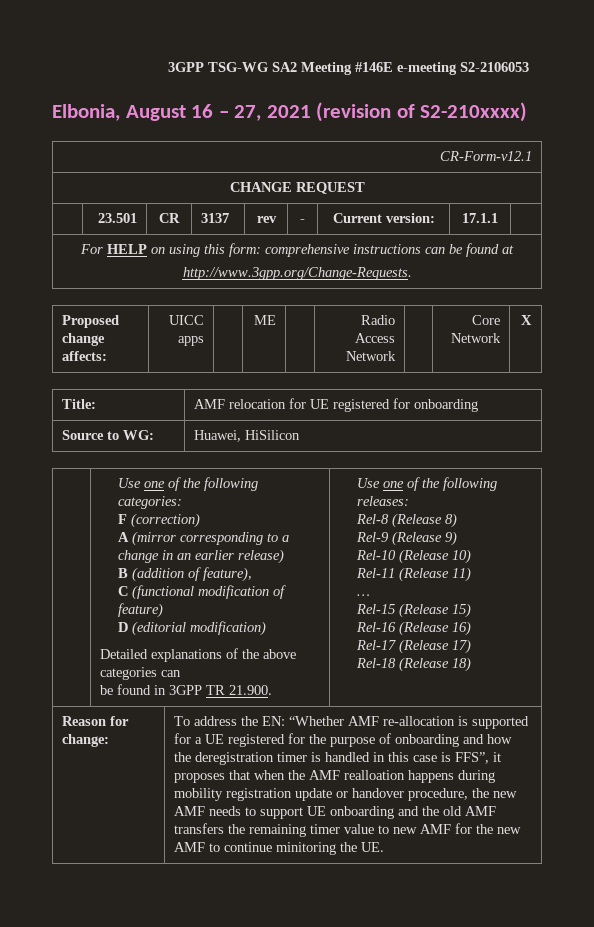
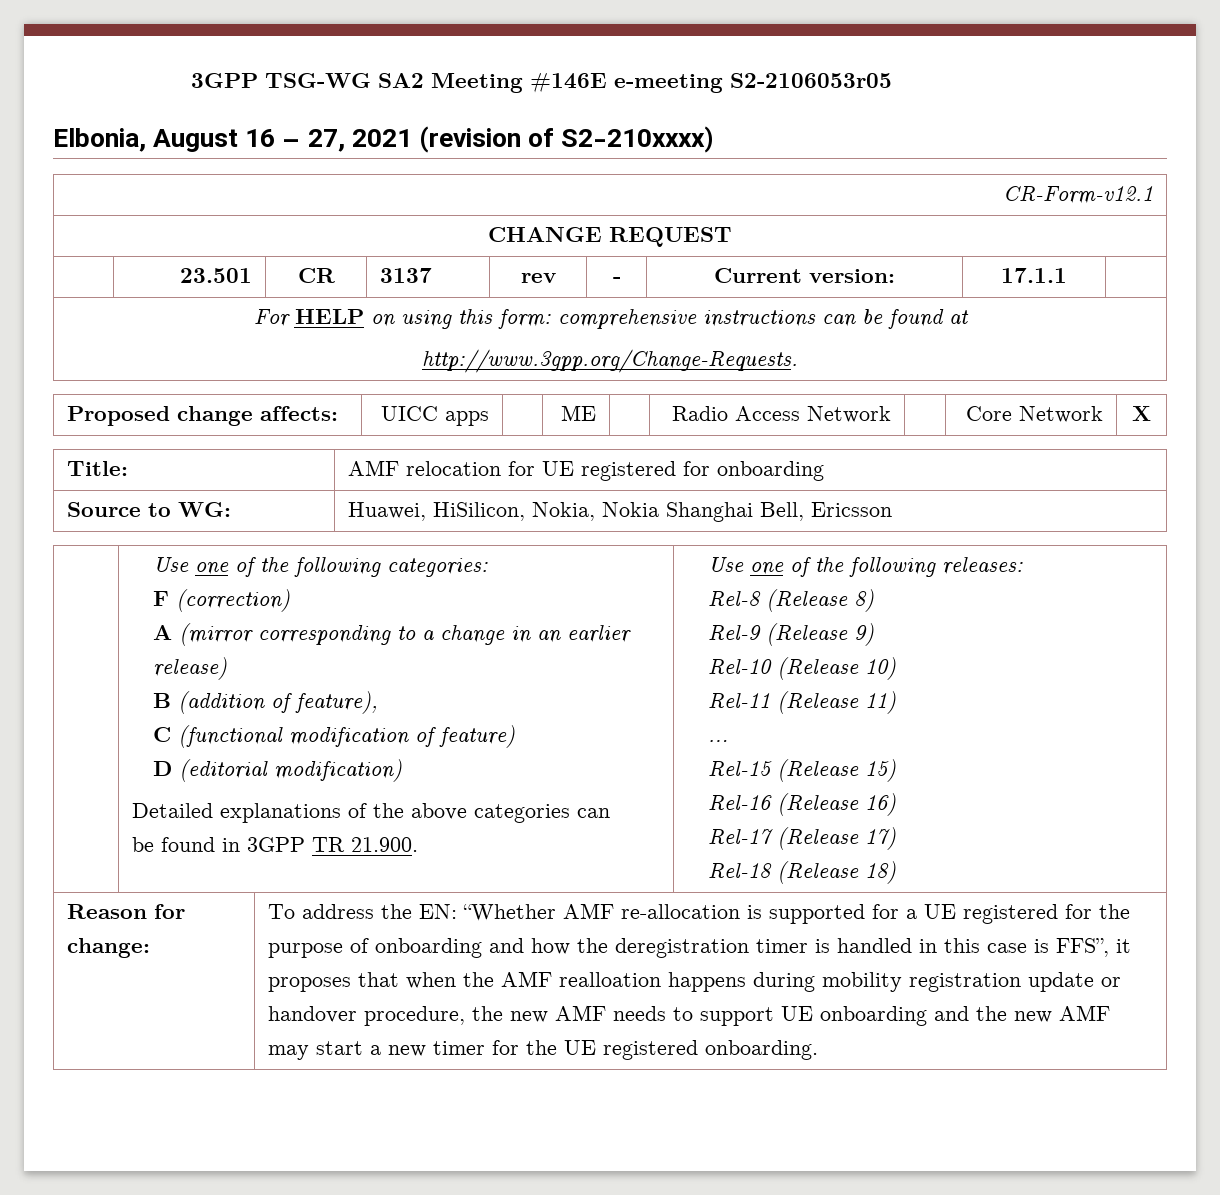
[459,62,529,72] S2-2106053 -> [729,73,892,88] S2-2106053r05
[245,430,301,440] HiSilicon -> [433,502,893,522] HiSilicon, Nokia, Nokia Shanghai Bell, Ericsson
[443,806,497,816] [174,823,522,837] [174,842,385,855] old AMF transfers the remaining timer value to new AMF for the new AMF to continue minitoring the UE. -> [1014,1005,1111,1023] [268,1040,819,1060] new AMF may start a new timer for the UE registered onboarding.

